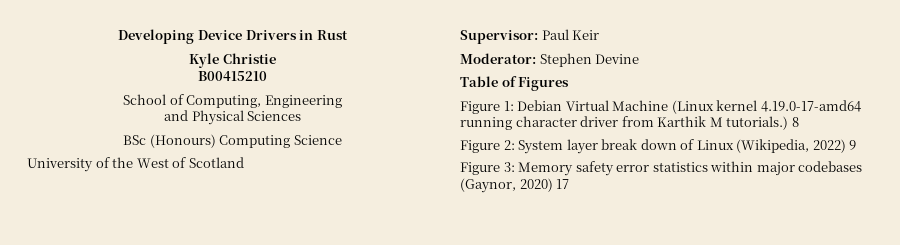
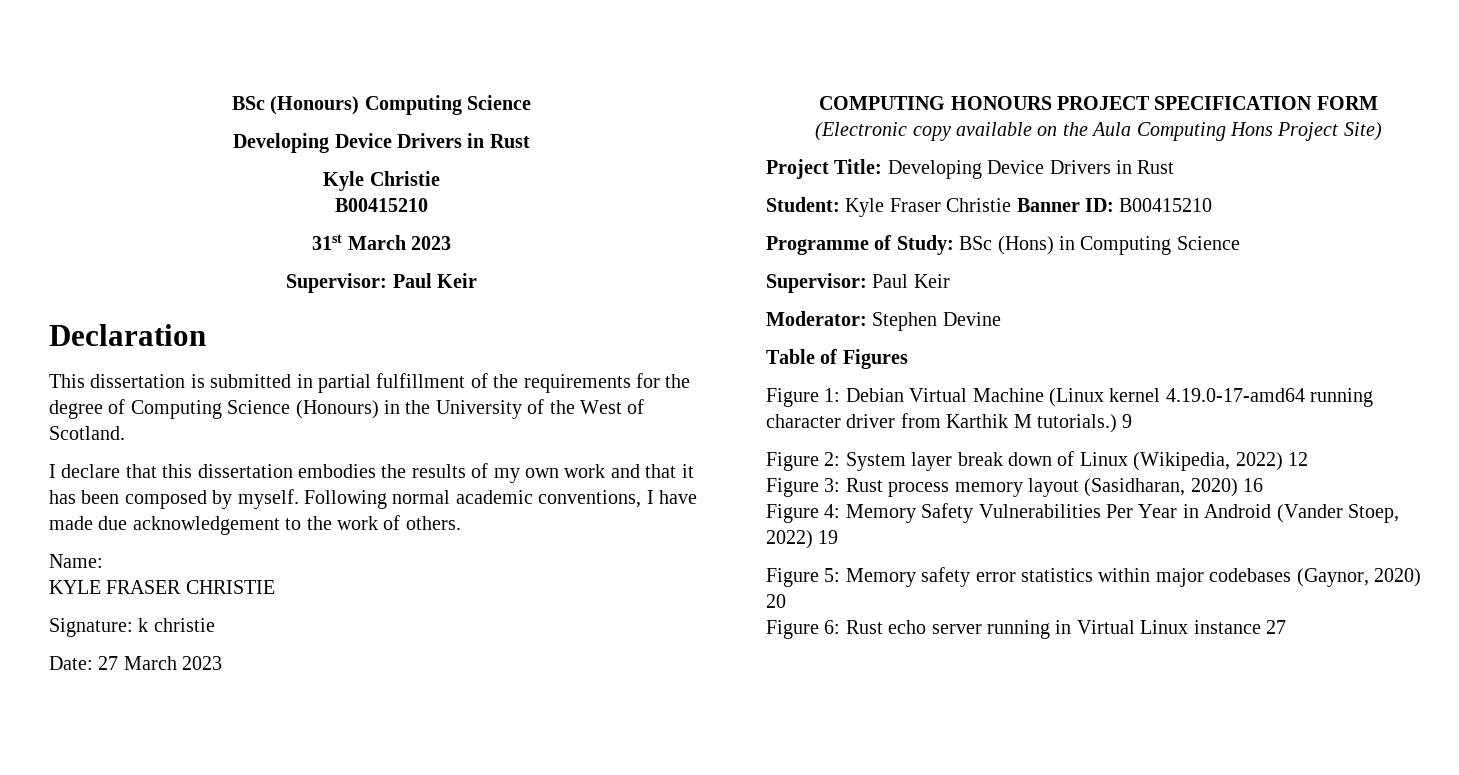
(118, 36) none -> [231,95,532,115] BSc (Honours) Computing Science //
[123,94,342,108] [163,110,302,125] [123,134,342,148] School of Computing, Engineering // and Physical Sciences // BSc (Honours) Computing Science // -> [312,234,451,250] [286,273,477,293] [49,324,206,346] [49,373,691,393] [49,399,431,419] 31st March 2023 // Supervisor: Paul Keir // Declaration // This dissertation is submitted in partial fulfillment of the requirements for the degree of Computing Science (Honours) in the
[188,157,244,168] Scotland -> [49,426,125,440] [49,463,694,483] [49,489,697,509] [49,515,461,535] [49,554,103,568] [49,580,275,594] [49,618,215,637] [49,656,223,670] [819,96,1378,110] [815,122,1382,141] [766,159,1175,179] [766,197,1213,217] [766,235,1240,255] Scotland. // I declare that this dissertation embodies the results of my own work and that it has been composed by myself. Following normal academic conventions, I have made due acknowledgement to the work of others. // Name: // KYLE FRASER CHRISTIE // Signature: k christie // Date: 27 March 2023 // COMPUTING HONOURS PROJECT SPECIFICATION FORM // (Electronic copy available on the Aula Computing Hons Project Site) // Project Title: Developing Device Drivers in Rust // Student: Kyle Fraser Christie Banner ID: B00415210 // Programme of Study: BSc (Hons) in Computing Science
[791,117,799,127] 8 -> [1122,414,1133,428] 9
[849,140,857,150] 9 -> [1288,452,1308,466] 12
(515, 167) none -> [845,478,1264,497] [766,503,1399,523] [766,530,839,549] [766,568,841,587] Rust process memory layout (Sasidharan, 2020) 16 // Figure 4: Memory Safety Vulnerabilities Per Year in Android (Vander Stoep, 2022) 19 // Figure 5:
[556,179,570,189] 17 -> [766,594,786,608] [766,620,1286,639] 20 // Figure 6: Rust echo server running in Virtual Linux instance 27

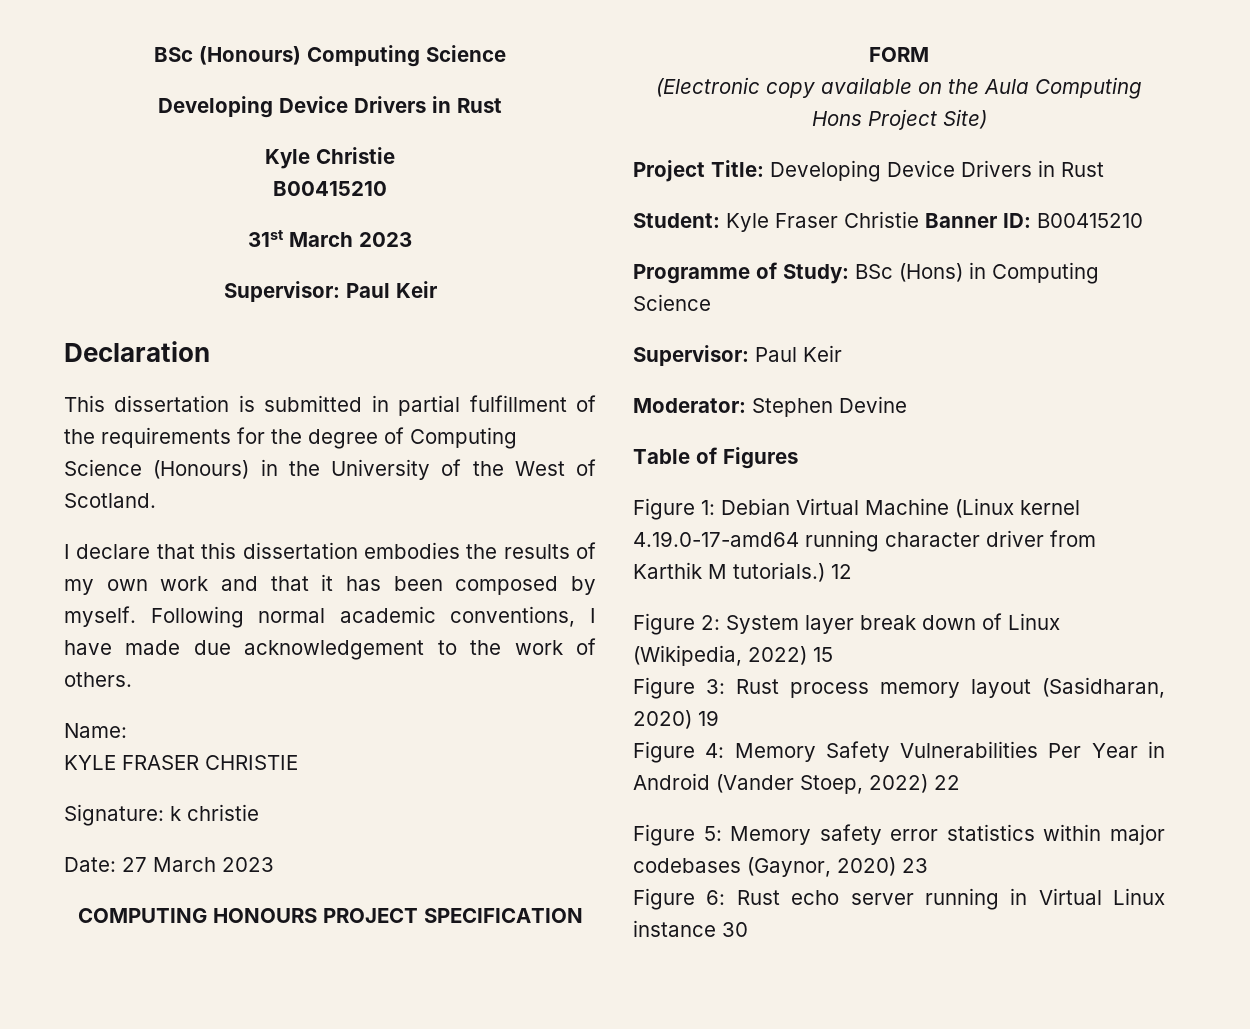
[1122,414,1133,428] 9 -> [831,564,852,579] 12
[1288,452,1308,466] 12 -> [813,647,833,662] 15
[1243,478,1264,492] 16 -> [698,710,719,726] 19
[818,530,839,544] 19 -> [934,775,960,790] 22
[766,594,786,608] 20 -> [902,858,928,873] 23
[1266,620,1286,634] 27 -> [722,922,748,937] 30

